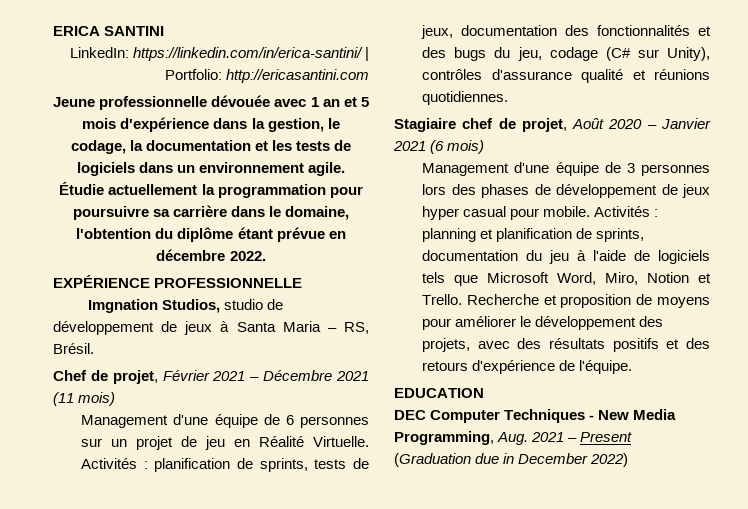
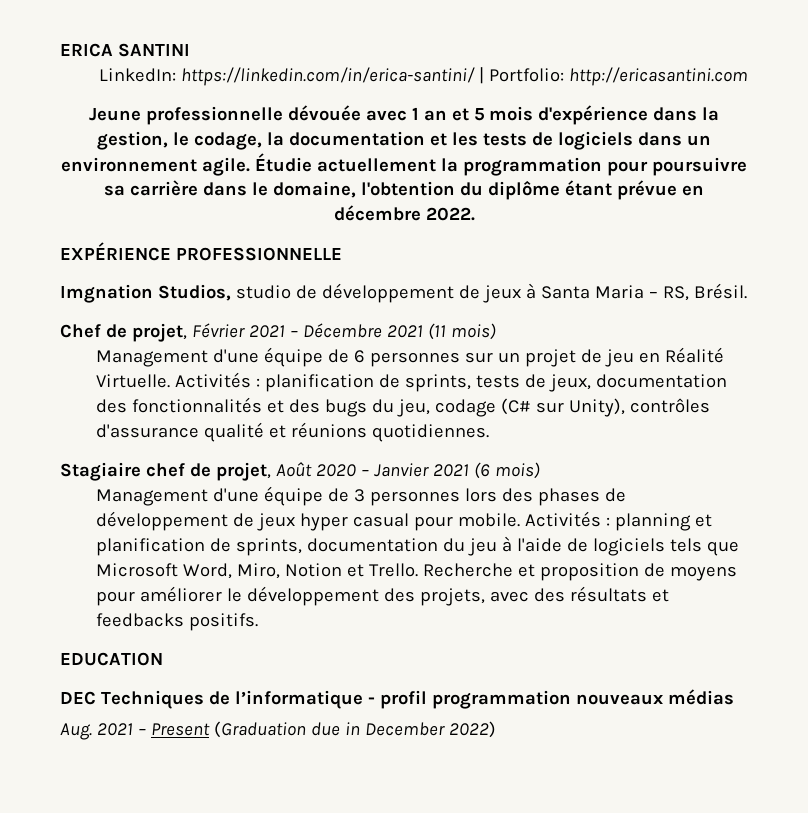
[612,338,710,352] [422,360,633,374] [394,388,484,398] [394,409,677,423] [394,431,494,445] positifs et des retours d'expérience de l'équipe. // EDUCATION // DEC Computer Techniques - New Media Programming, -> [651,589,669,602] [96,613,259,631] [60,652,163,666] [60,689,734,709] et feedbacks positifs. // EDUCATION // DEC Techniques de l’informatique - profil programmation nouveaux médias //

